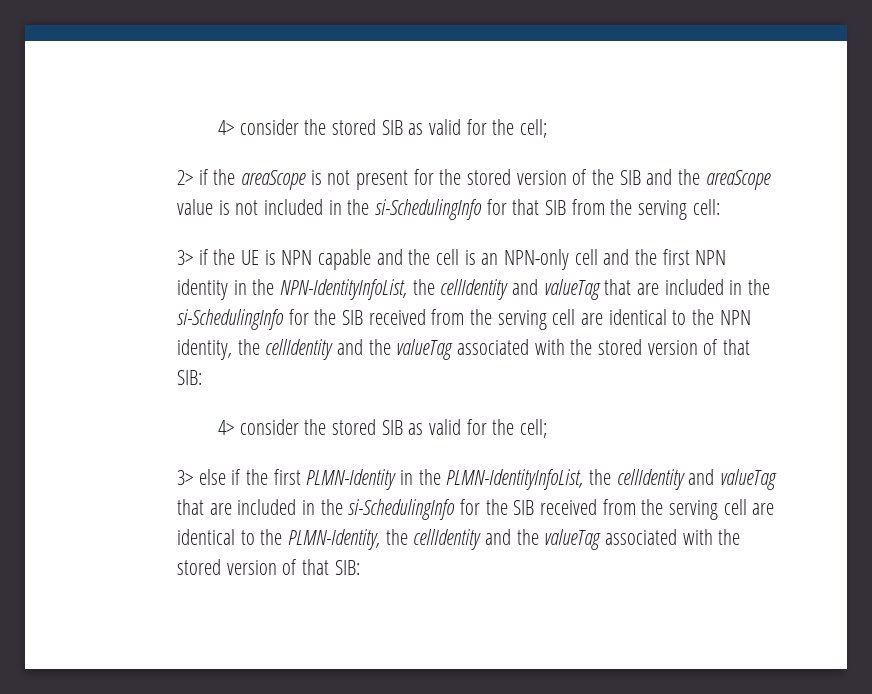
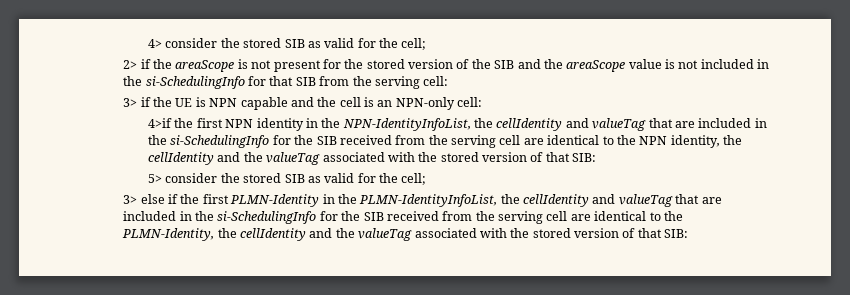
[574,249,630,265] cell and -> [457,97,483,107] [148,118,173,128] cell: // 4>if
[217,420,234,435] 4> -> [148,174,163,183] 5>

